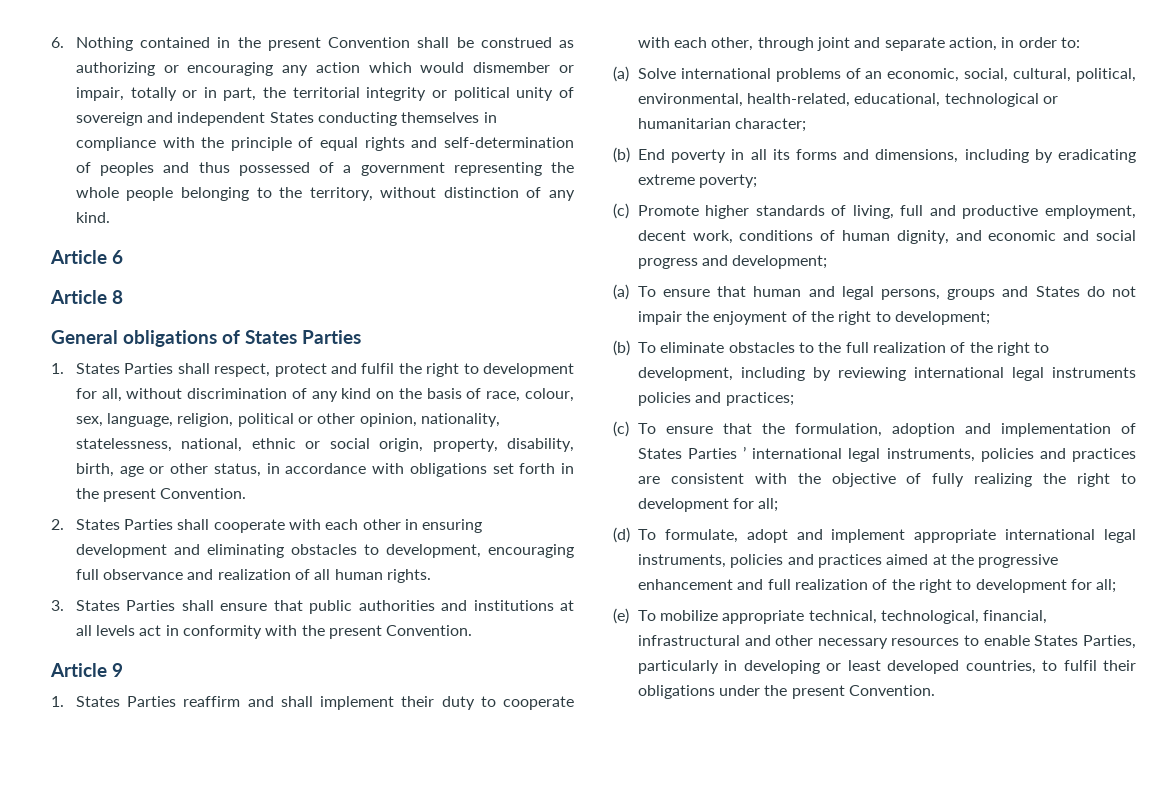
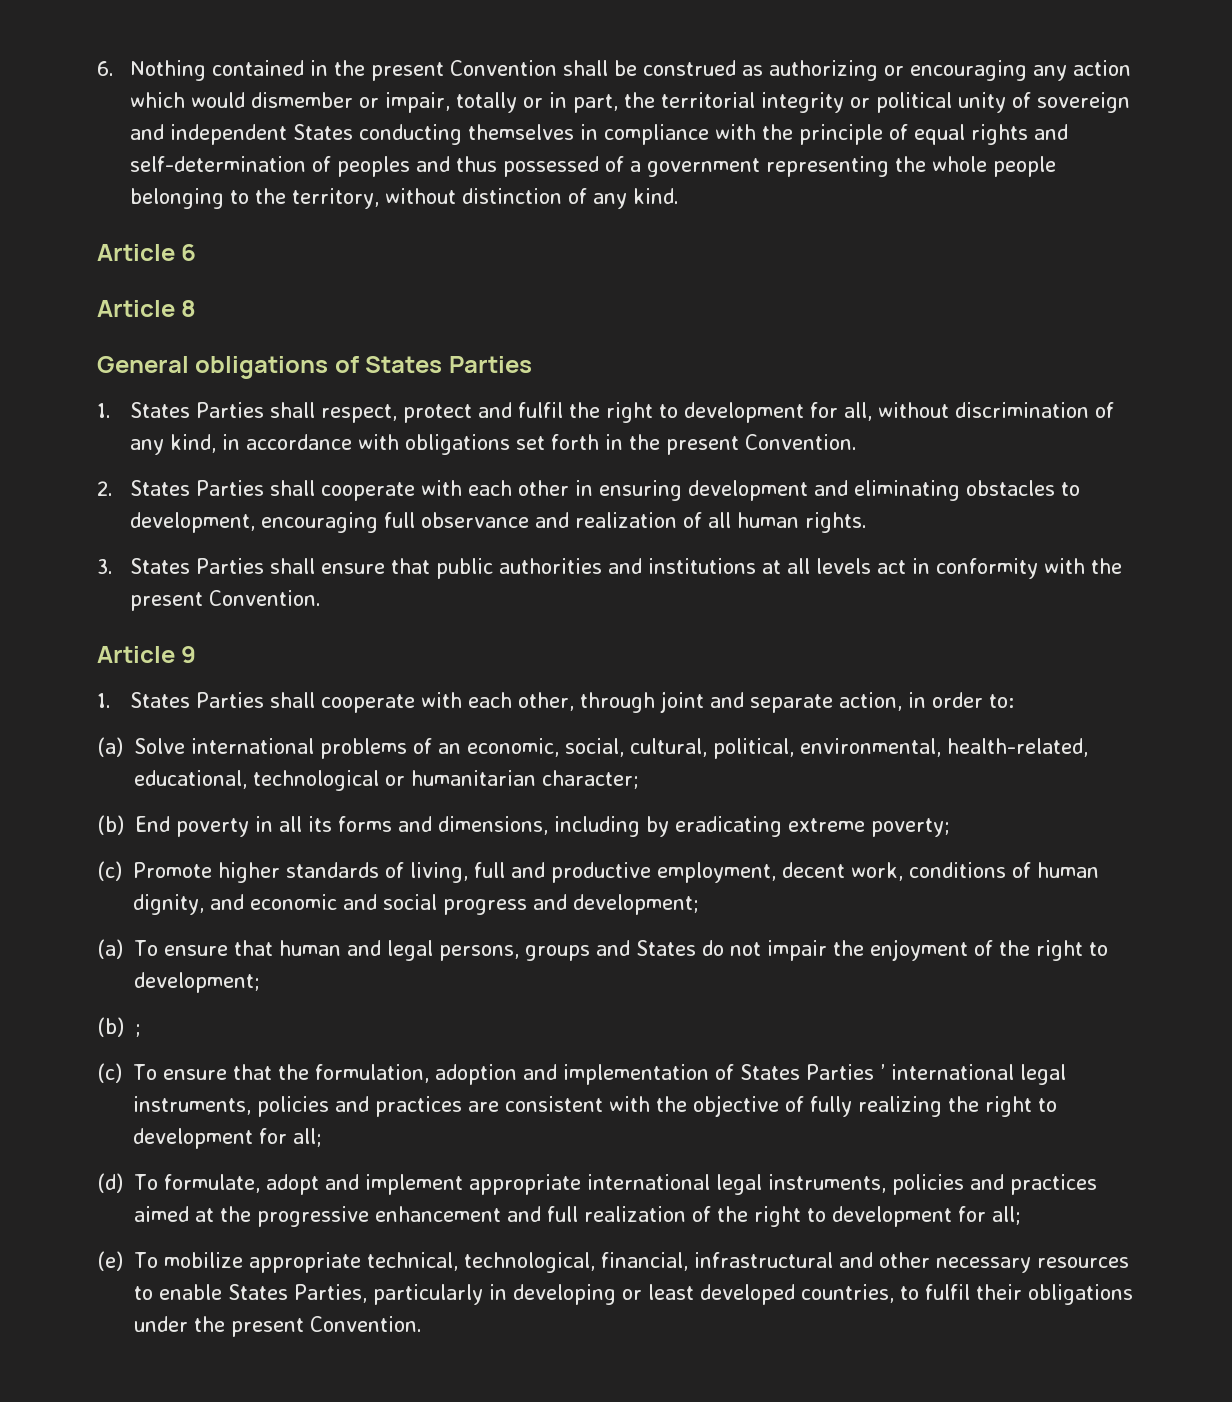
[341,388,574,402] [75,413,501,427] [75,438,575,452] [75,463,261,477] kind on the basis of race, colour, sex, language, religion, political or other opinion, nationality, statelessness, national, ethnic or social origin, property, disability, birth, age or other status, -> [169,434,216,453] kind,
[183,696,496,710] reaffirm and shall implement their duty to -> [269,692,315,708] shall
[638,342,1050,356] [638,367,1136,381] [638,392,794,406] To eliminate obstacles to the full realization of the right to development, including by reviewing international legal instruments policies and practices; -> [135,1024,141,1037] ;

